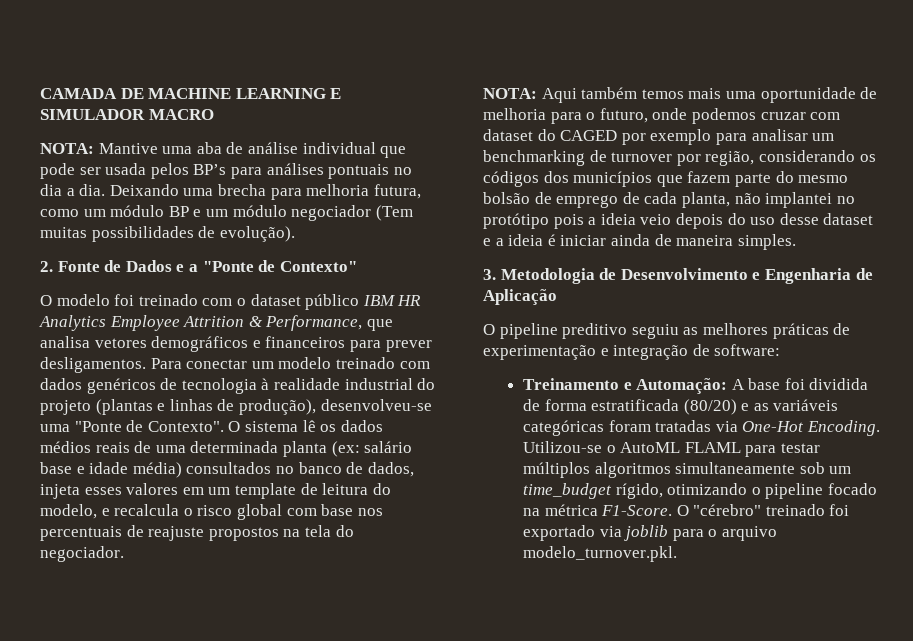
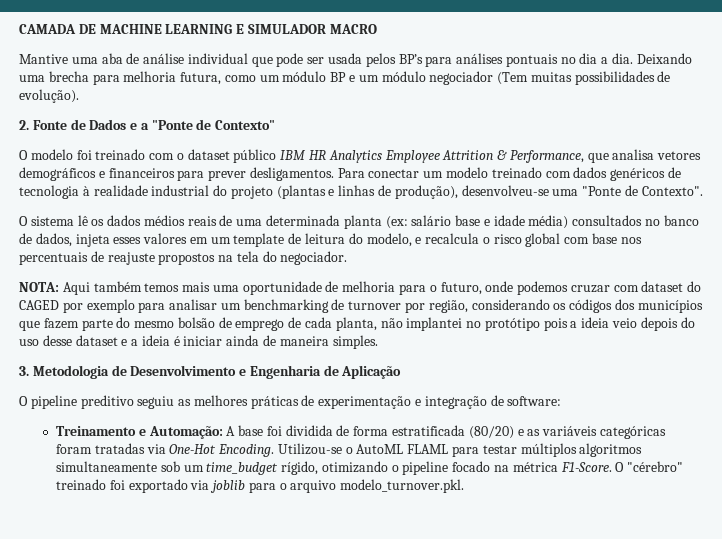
[40,143,94,154] NOTA: -> (377, 29) none
(224, 426) none -> (703, 191) //

